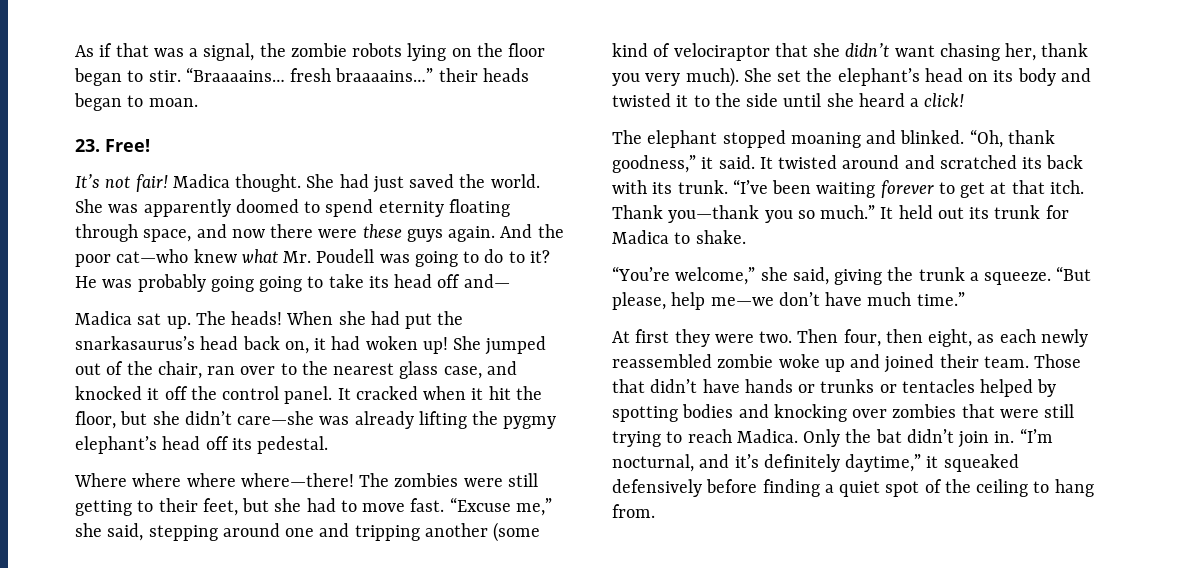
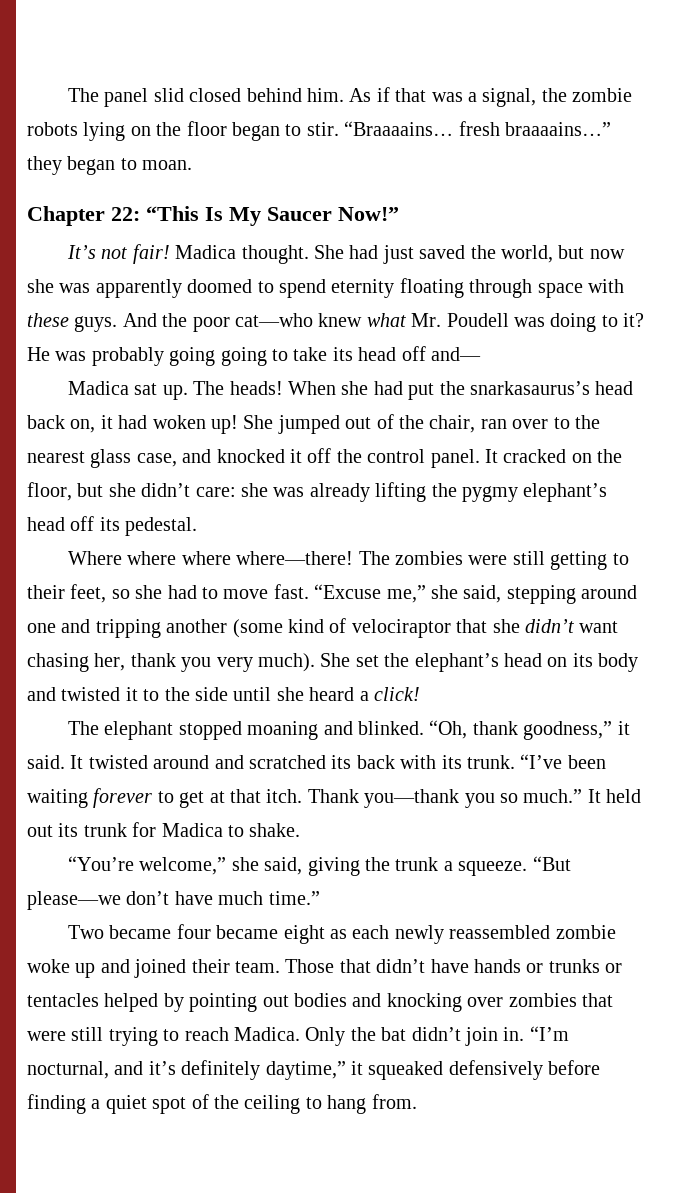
(75, 51) none -> [68,88,345,107] The panel slid closed behind him.
[438,68,529,82] their heads -> [27,156,62,175] they
[75,139,150,152] 23. Free! -> [27,206,399,226] Chapter 22: “This Is My Saucer Now!”
[490,174,540,188] [75,199,103,213] world. She -> [501,245,625,263] [27,279,54,293] world, but now she
[143,224,496,242] space, and now there were these guys again. -> [537,279,624,298] [27,313,118,332] space with these guys.
[414,249,504,267] going to do -> [550,313,597,332] doing
[423,386,511,400] when it hit -> [571,453,592,463] on
[237,411,315,425] care—she -> [195,483,268,497] care: she
[242,498,270,512] but -> [111,589,130,599] so
[612,292,774,310] please, help me—we -> [27,891,121,910] please—we
[612,329,973,347] At first they were two. Then four, then eight, -> [68,924,325,944] Two became four became eight
[612,406,678,422] spotting -> [189,993,289,1012] pointing out

